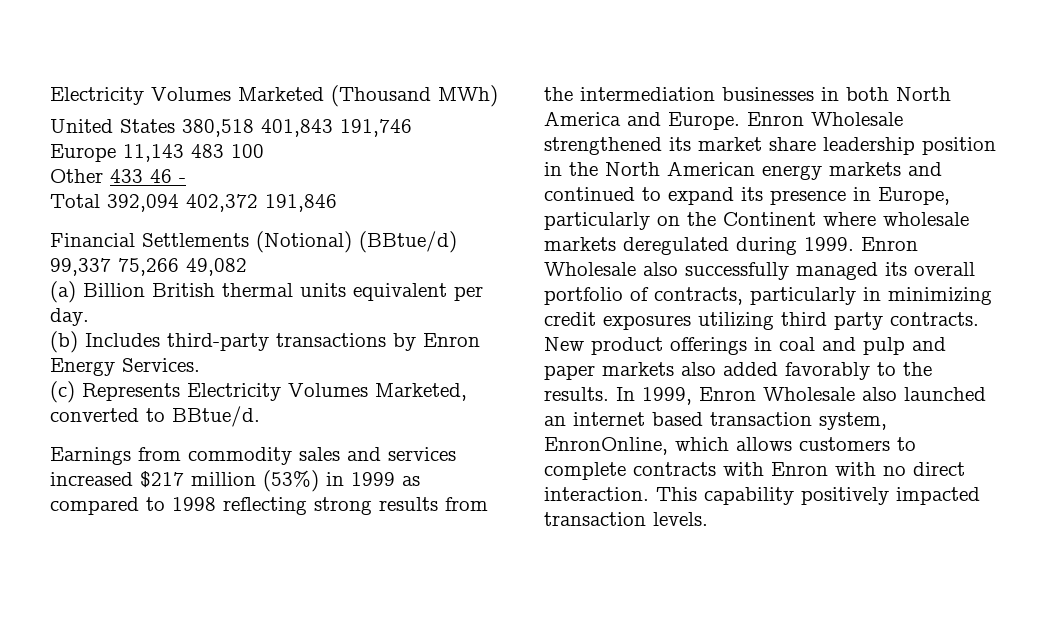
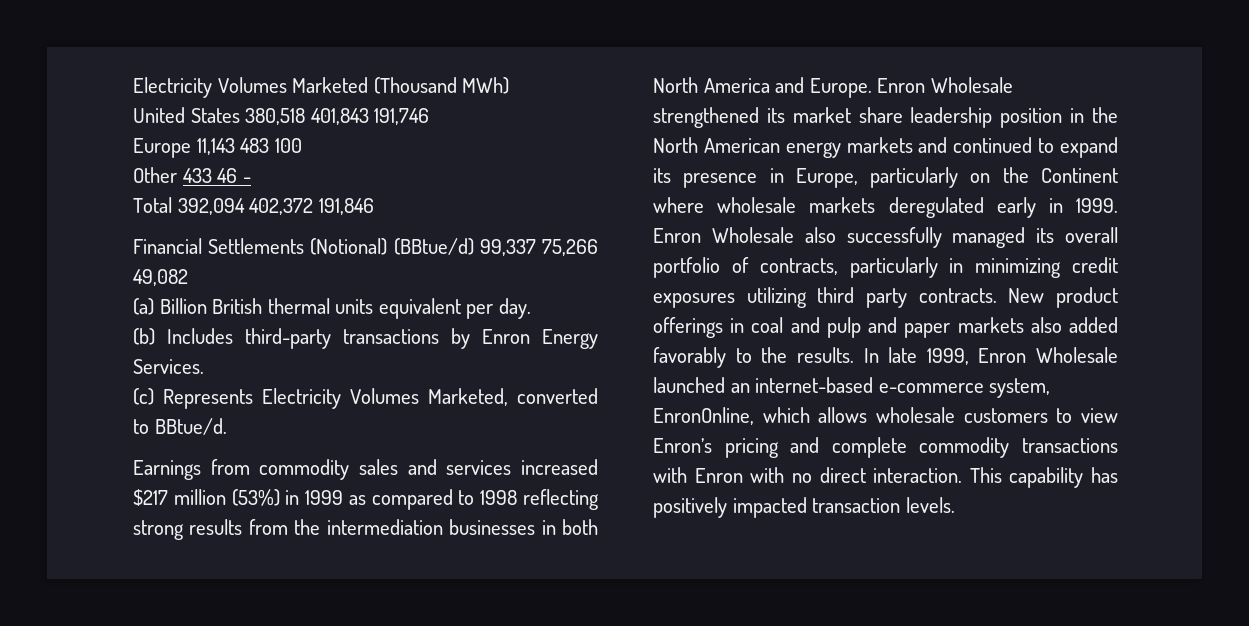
[736,237,797,255] during -> [996,197,1063,218] early in
(635, 394) none -> [888,347,918,363] late
[862,387,897,401] also -> (1118, 355) none
[573,412,812,426] internet based transaction -> [755,377,984,393] internet-based e-commerce
(792, 444) none -> [876,407,955,423] wholesale
[544,462,716,480] complete contracts -> [1081,408,1118,423] [653,437,1118,458] view Enron’s pricing and complete commodity transactions
(794, 496) none -> [1091,467,1118,483] has

